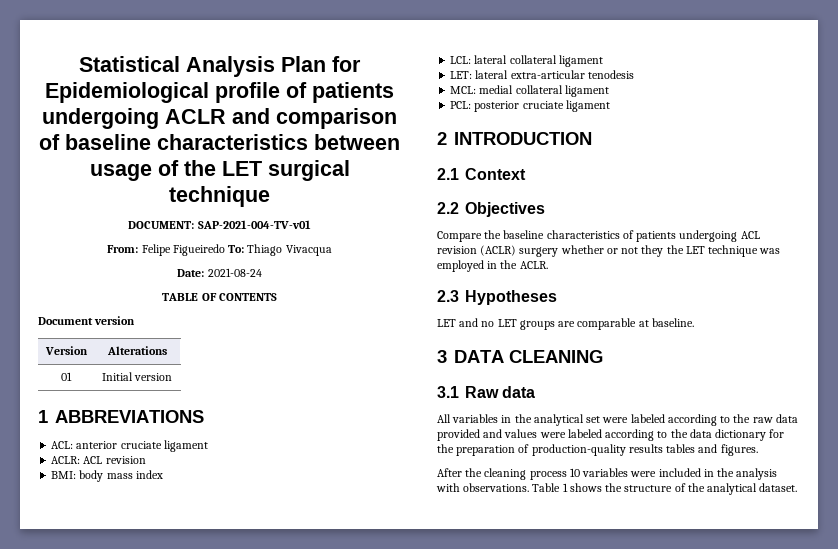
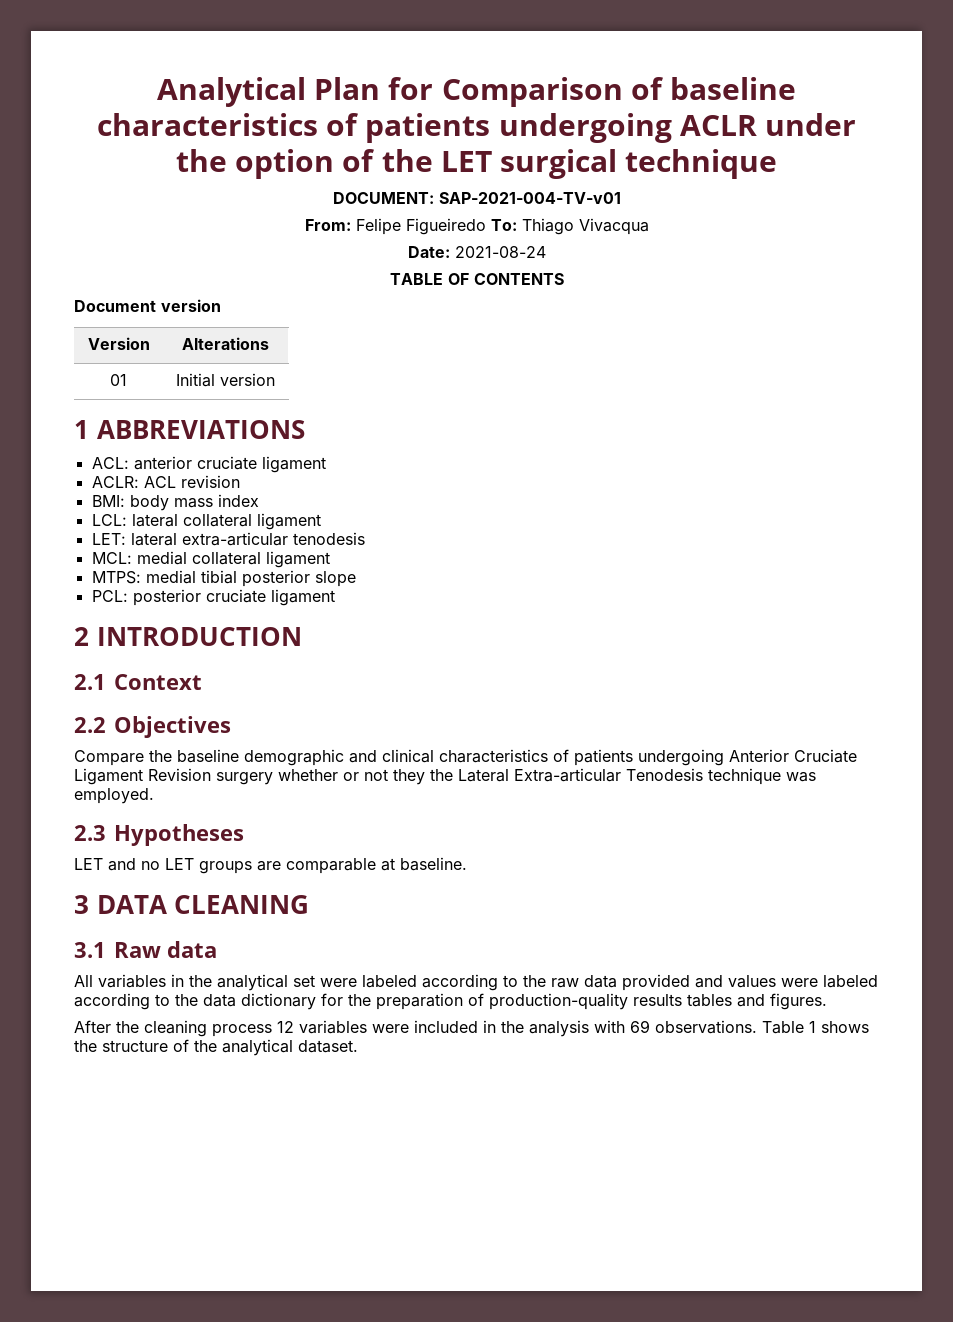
[79,56,361,77] [45,82,394,103] [42,108,397,129] [39,134,400,150] [89,164,152,181] Statistical Analysis Plan for Epidemiological profile of patients undergoing ACLR and comparison of baseline characteristics between usage -> [157,77,796,107] [97,113,856,143] [176,149,335,179] Analytical Plan for Comparison of baseline characteristics of patients undergoing ACLR under the option
(609, 91) none -> [91,570,356,587] // MTPS: medial tibial posterior slope
[546,230,760,242] [437,245,517,256] characteristics of patients undergoing ACL revision (ACLR) -> [244,749,857,766] [74,768,211,785] demographic and clinical characteristics of patients undergoing Anterior Cruciate Ligament Revision
[685,245,781,257] [437,260,548,272] LET technique was employed in the ACLR. -> [458,768,816,785] [74,788,154,804] Lateral Extra-articular Tenodesis technique was employed.
[569,468,580,477] 10 -> [277,1021,294,1033] 12
(460, 487) none -> [630,1020,650,1033] 69

